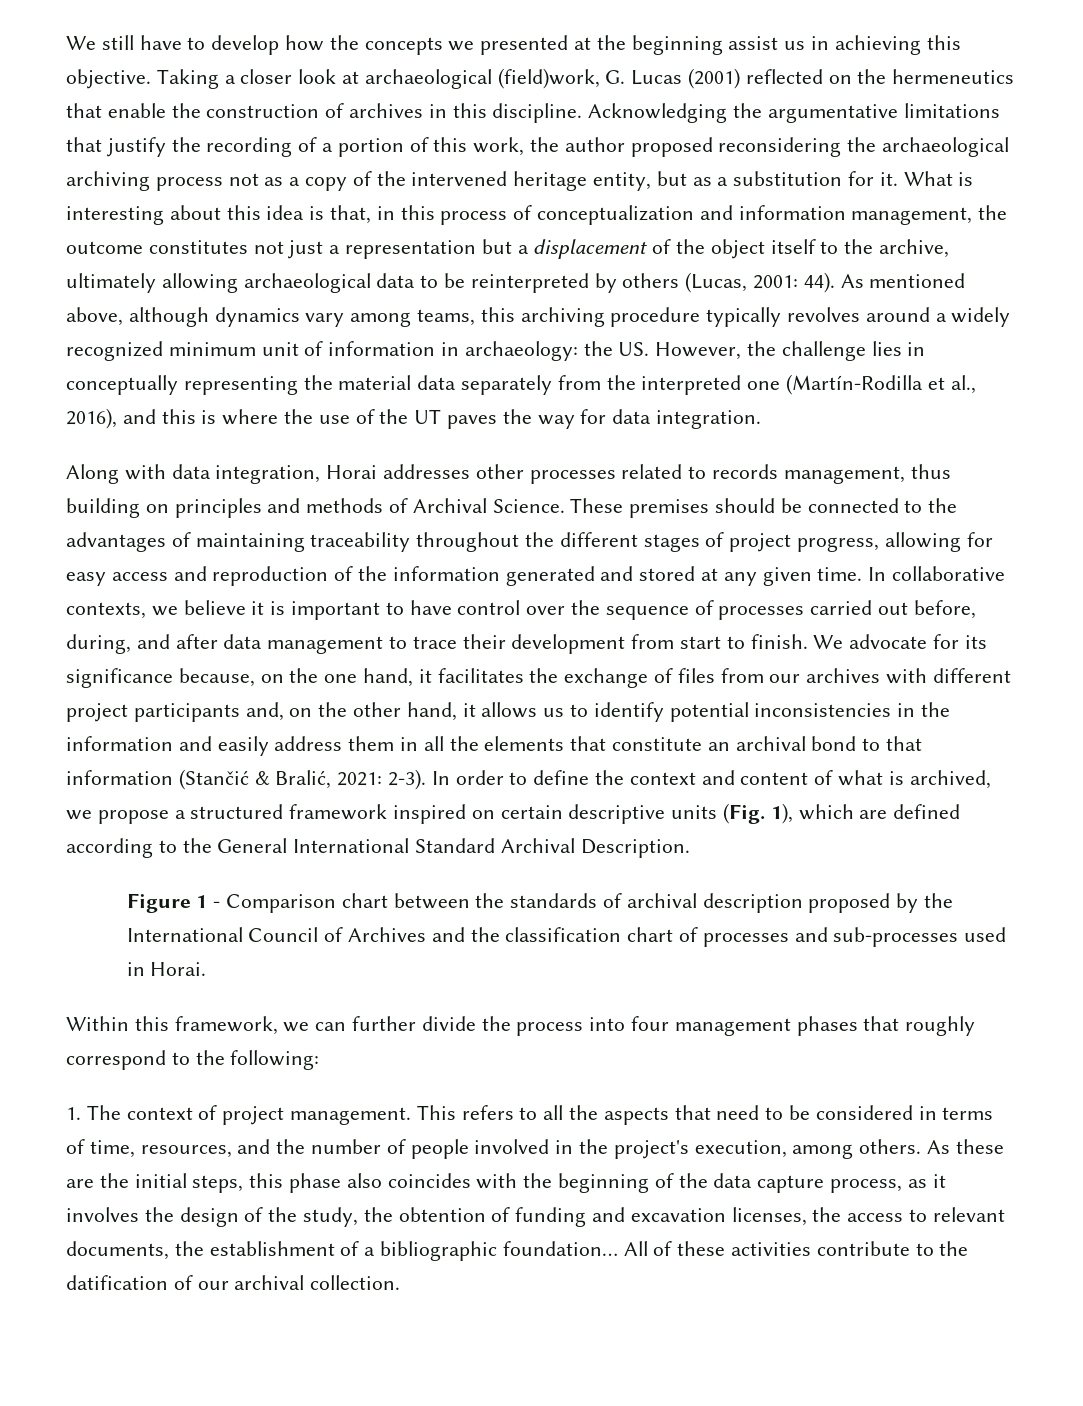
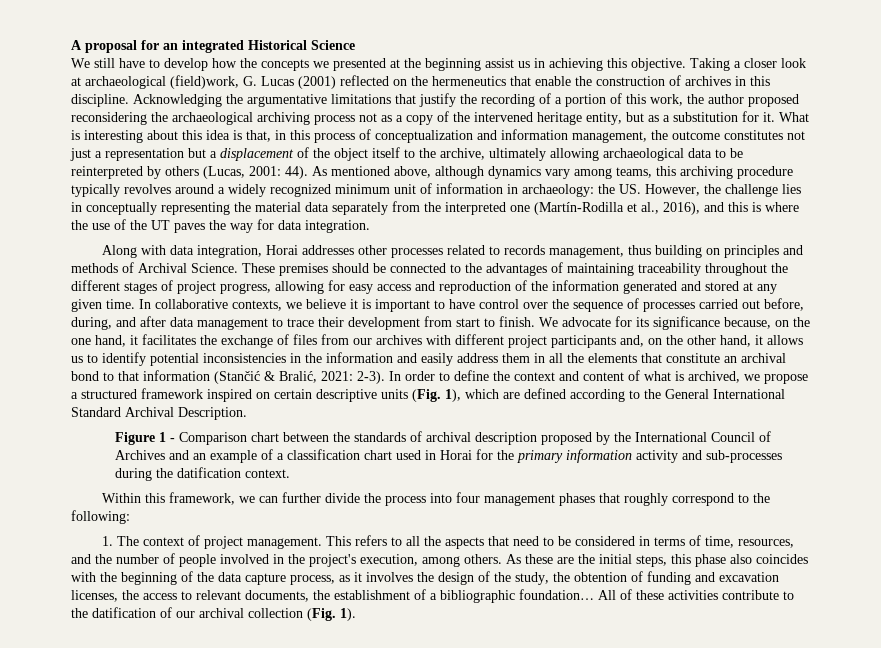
(66, 43) none -> [71,40,355,53] A proposal for an integrated Historical Science //
[470,927,1007,947] [126,962,207,976] the classification chart of processes and sub-processes used in Horai. -> [193,449,783,463] [115,467,291,481] an example of a classification chart used in Horai for the primary information activity and sub-processes during the datification context.
[310,1275,401,1290] collection. -> [248,608,356,621] collection (Fig. 1).

